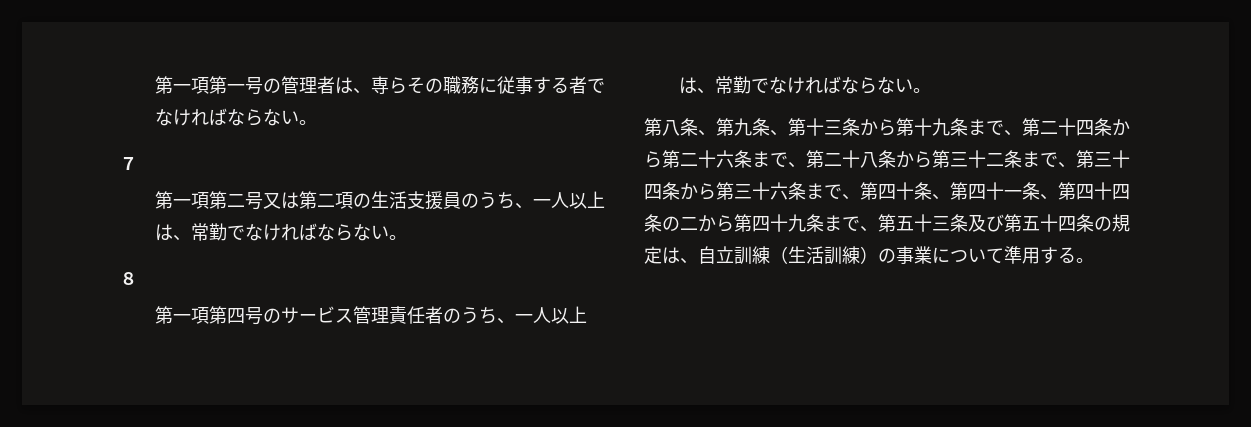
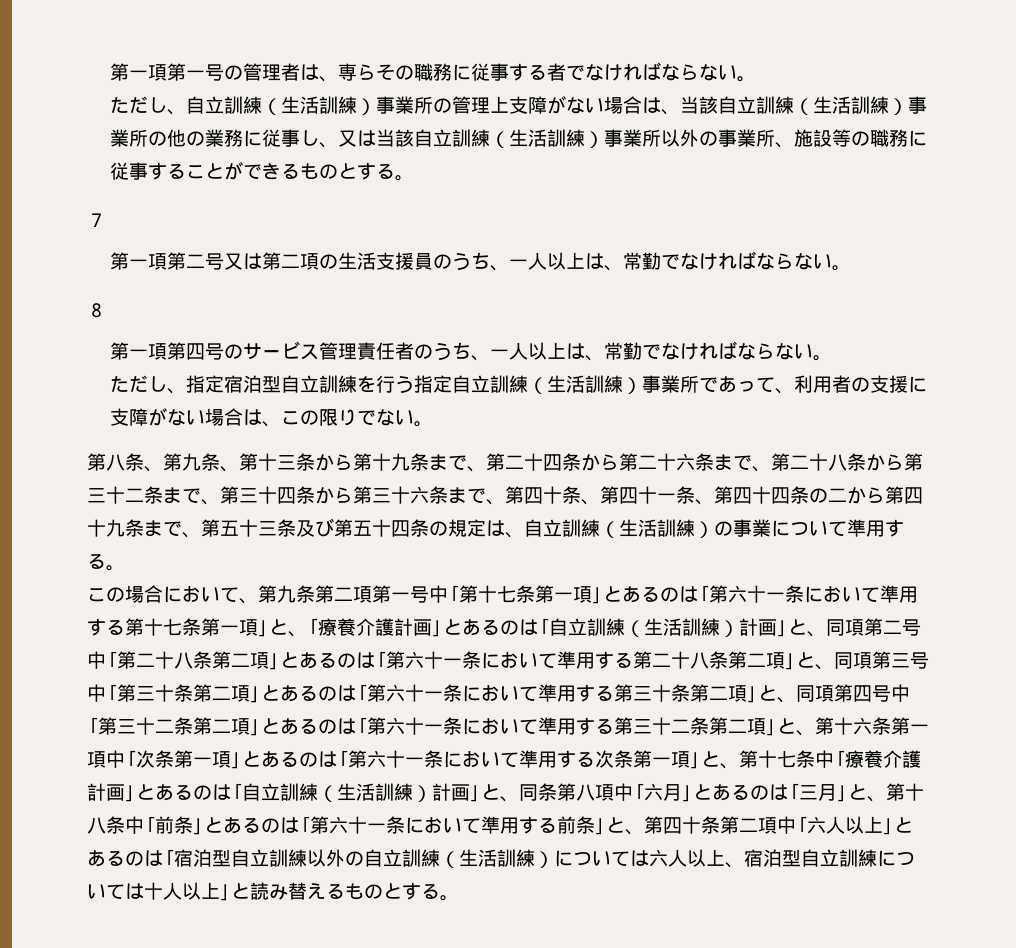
(318, 122) none -> [110,96,928,115] [110,129,928,148] [110,162,415,181] // ただし、自立訓練（生活訓練）事業所の管理上支障がない場合は、当該自立訓練（生活訓練）事業所の他の業務に従事し、又は当該自立訓練（生活訓練）事業所以外の事業所、施設等の職務に従事することができるものとする。
(932, 90) none -> [110,375,928,394] [110,408,434,427] // ただし、指定宿泊型自立訓練を行う指定自立訓練（生活訓練）事業所であって、利用者の支援に支障がない場合は、この限りでない。
(1094, 260) none -> [87,585,918,604] [87,618,921,637] [87,651,929,670] [87,684,910,703] [87,717,929,736] [87,750,921,769] [87,783,924,802] [87,816,913,835] [87,849,915,868] [87,882,459,901] // この場合において、第九条第二項第一号中「第十七条第一項」とあるのは「第六十一条において準用する第十七条第一項」と、「療養介護計画」とあるのは「自立訓練（生活訓練）計画」と、同項第二号中「第二十八条第二項」とあるのは「第六十一条において準用する第二十八条第二項」と、同項第三号中「第三十条第二項」とあるのは「第六十一条において準用する第三十条第二項」と、同項第四号中「第三十二条第二項」とあるのは「第六十一条において準用する第三十二条第二項」と、第十六条第一項中「次条第一項」とあるのは「第六十一条において準用する次条第一項」と、第十七条中「療養介護計画」とあるのは「自立訓練（生活訓練）計画」と、同条第八項中「六月」とあるのは「三月」と、第十八条中「前条」とあるのは「第六十一条において準用する前条」と、第四十条第二項中「六人以上」とあるのは「宿泊型自立訓練以外の自立訓練（生活訓練）については六人以上、宿泊型自立訓練については十人以上」と読み替えるものとする。

